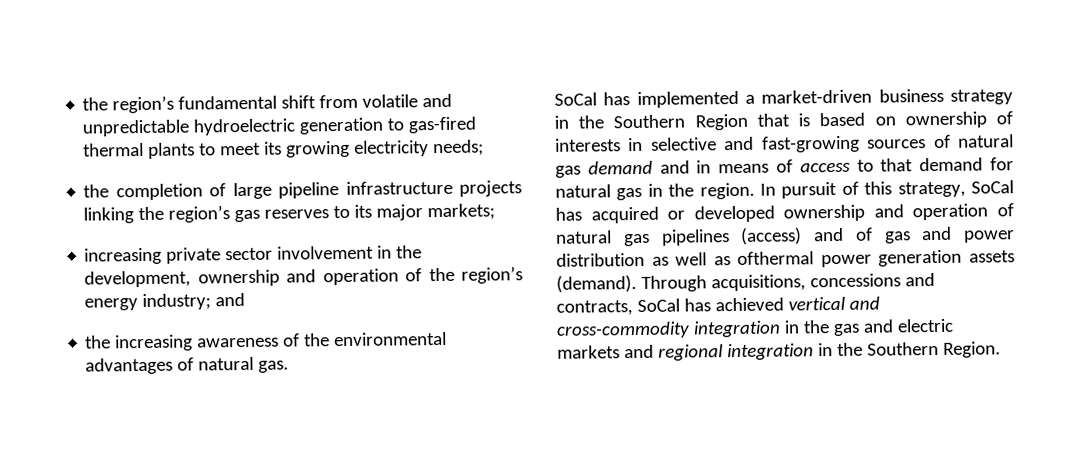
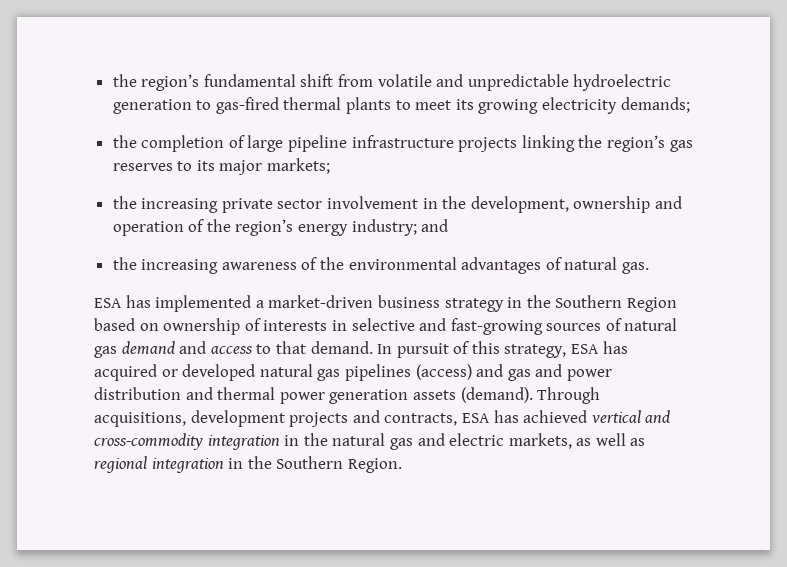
[433,139,485,157] needs; -> [620,97,690,113] demands;
(496, 212) none -> [112,196,137,209] the
[554,92,597,106] SoCal -> [94,298,122,308] ESA
[756,113,811,127] that is -> (677, 304) none
[696,157,1015,174] [555,182,755,201] in means of access to that demand for natural gas in the region. -> [210,341,373,354] access to that demand.
[971,180,1014,194] SoCal -> [571,344,600,354] ESA
[783,203,1014,222] ownership and operation of -> (256, 372) none
[854,227,873,241] of -> (504, 370) none
[651,251,815,266] as well as ofthermal -> [185,387,276,400] and thermal
[809,273,901,288] concessions -> [190,410,349,427] development projects
[636,298,680,313] SoCal -> [461,413,490,423] ESA
(830, 327) none -> [332,433,386,446] natural
[557,344,654,359] markets and -> [508,433,646,449] markets, as well as

